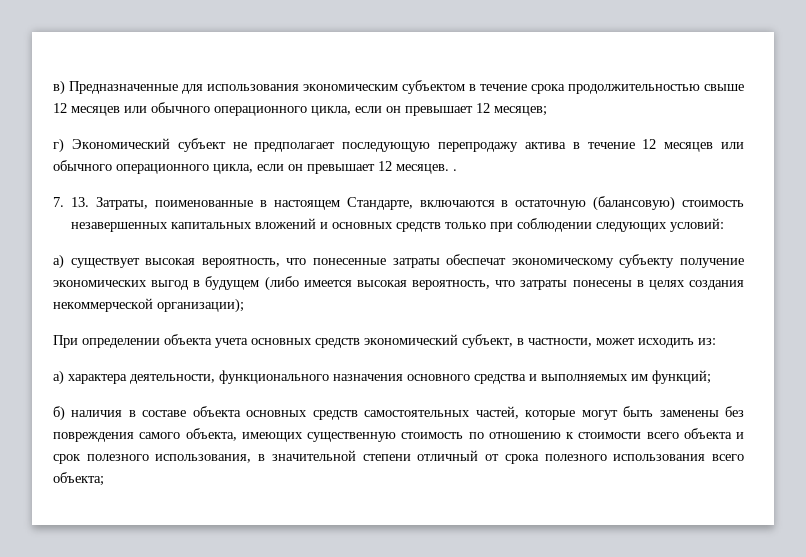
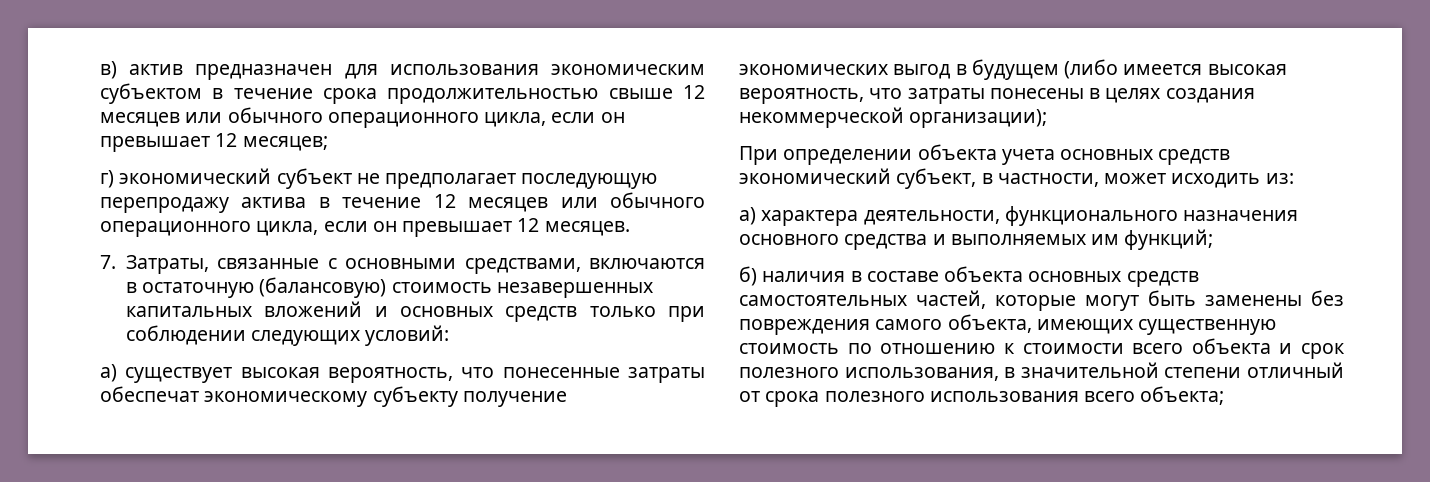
[69,81,178,94] Предназначенные -> [129,64,333,80] актив предназначен
[71,138,170,149] Экономический -> [119,168,272,184] экономический
[453,169,457,171] . -> (630, 228) none
[71,197,413,210] 13. Затраты, поименованные в настоящем Стандарте, -> [125,255,581,274] Затраты, связанные с основными средствами,

